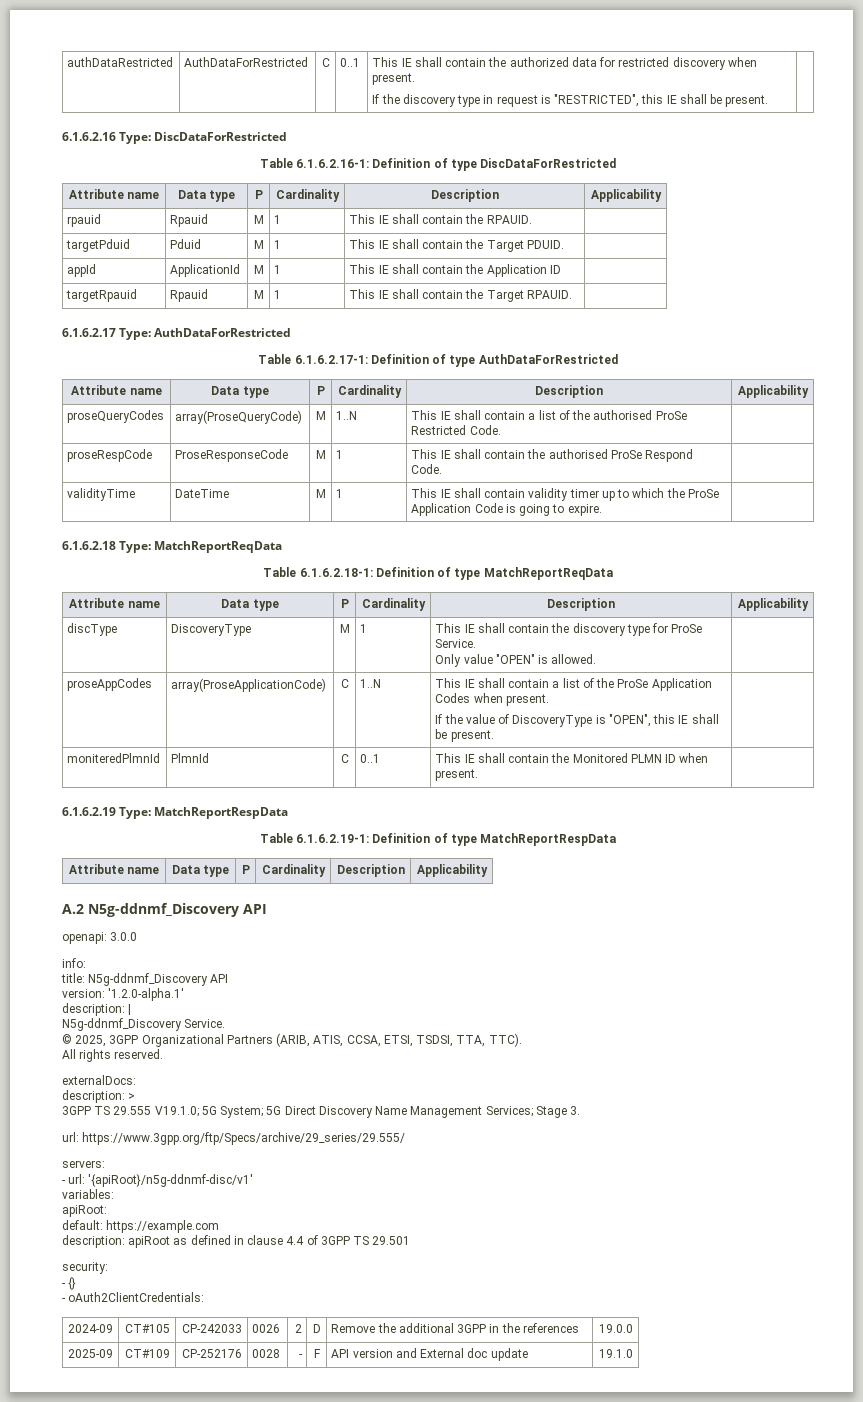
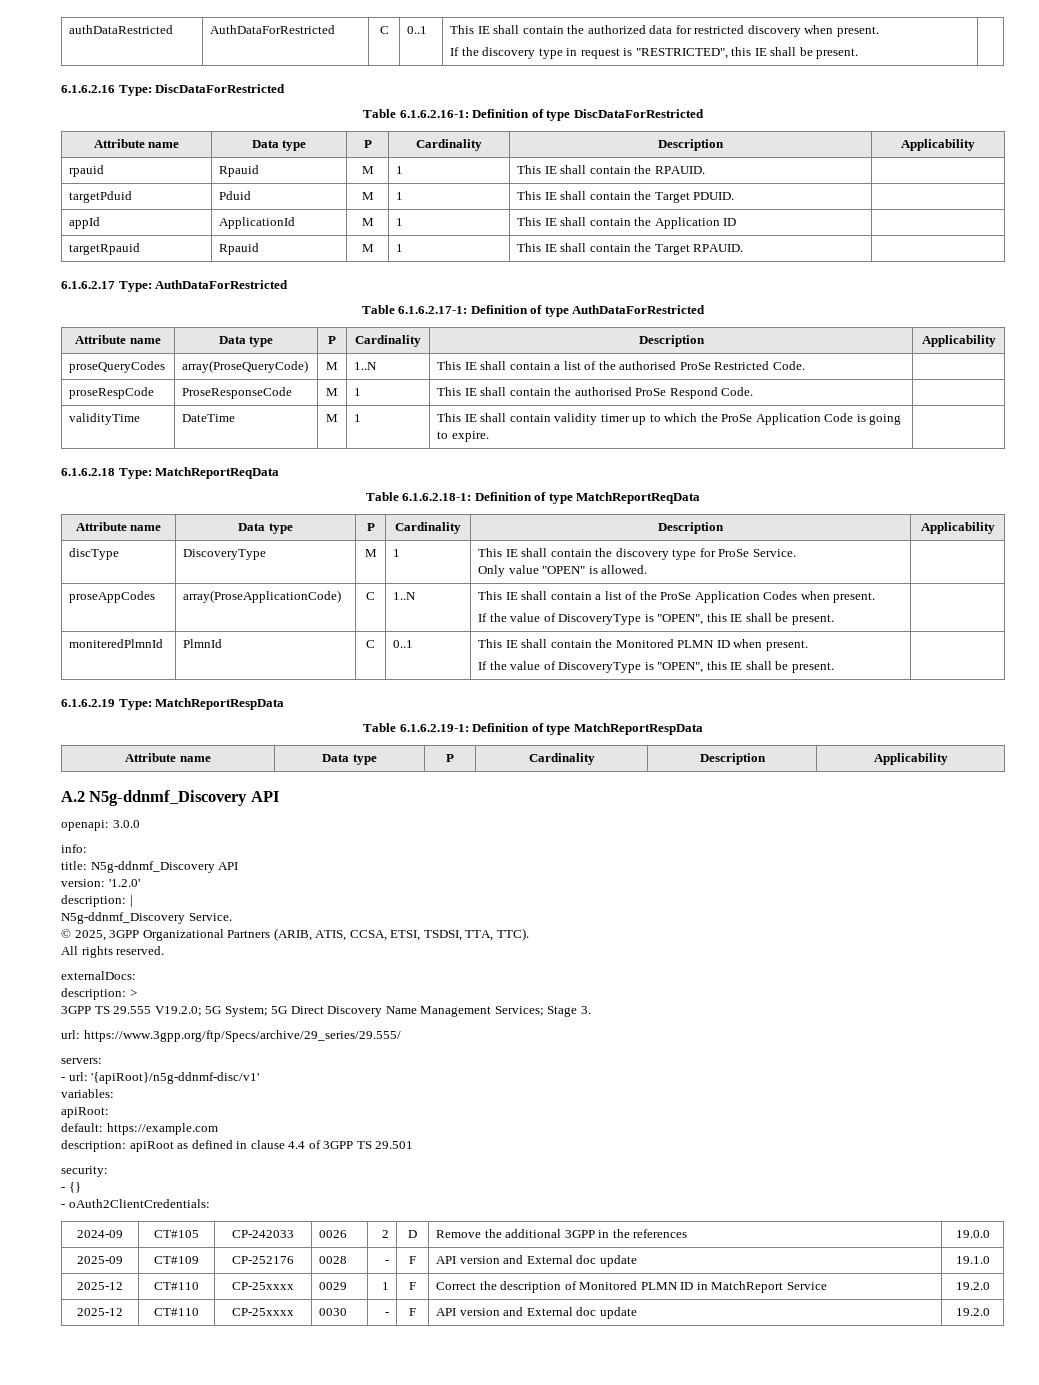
(479, 775) none -> [478,661,834,673] // If the value of DiscoveryType is "OPEN", this IE shall be present.
[108,988,185,1001] '1.2.0-alpha.1' -> [108,879,140,887] '1.2.0'
[154,1106,199,1117] V19.1.0; -> [154,1006,202,1016] V19.2.0;
(633, 1353) none -> [77,1282,123,1290] [154,1282,199,1290] [232,1282,294,1290] [319,1282,348,1290] [381,1282,389,1290] [409,1282,416,1290] [436,1281,827,1293] [955,1282,990,1290] [77,1308,123,1316] [154,1308,199,1316] [232,1308,294,1316] [319,1308,348,1316] [384,1312,389,1316] [409,1308,416,1316] [436,1307,637,1319] [955,1308,990,1316] // 2025-12 | CT#110 | CP-25xxxx | 0029 | 1 | F | Correct the description of Monitored PLMN ID in MatchReport Service | 19.2.0 // 2025-12 | CT#110 | CP-25xxxx | 0030 | - | F | API version and External doc update | 19.2.0

